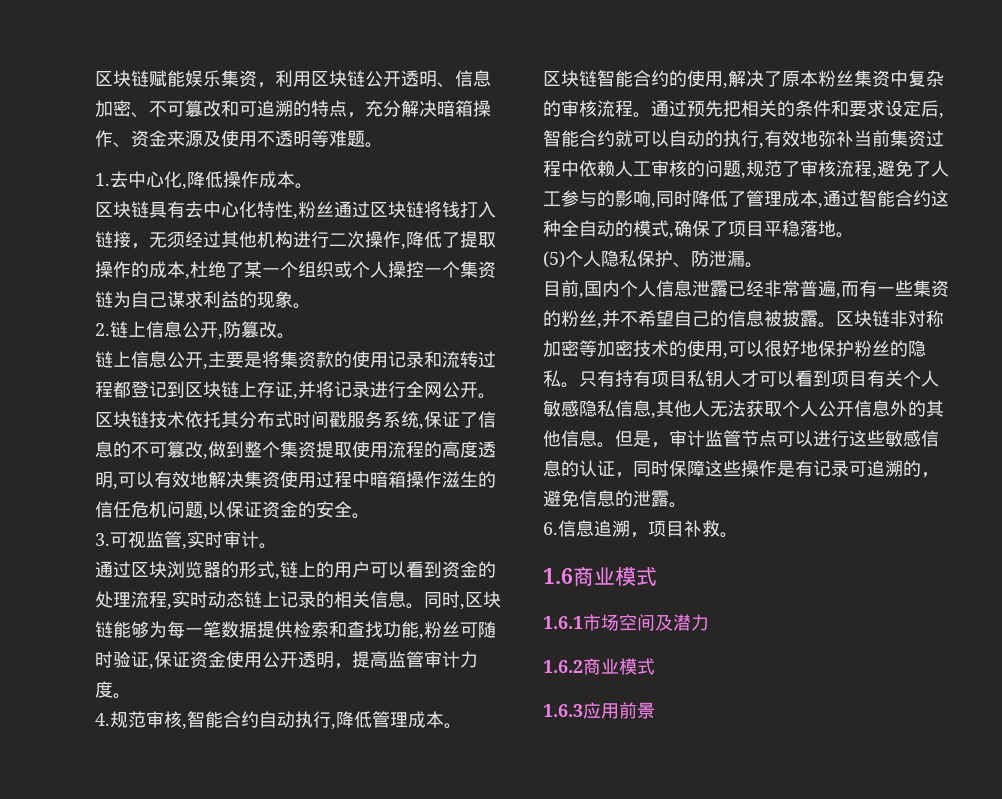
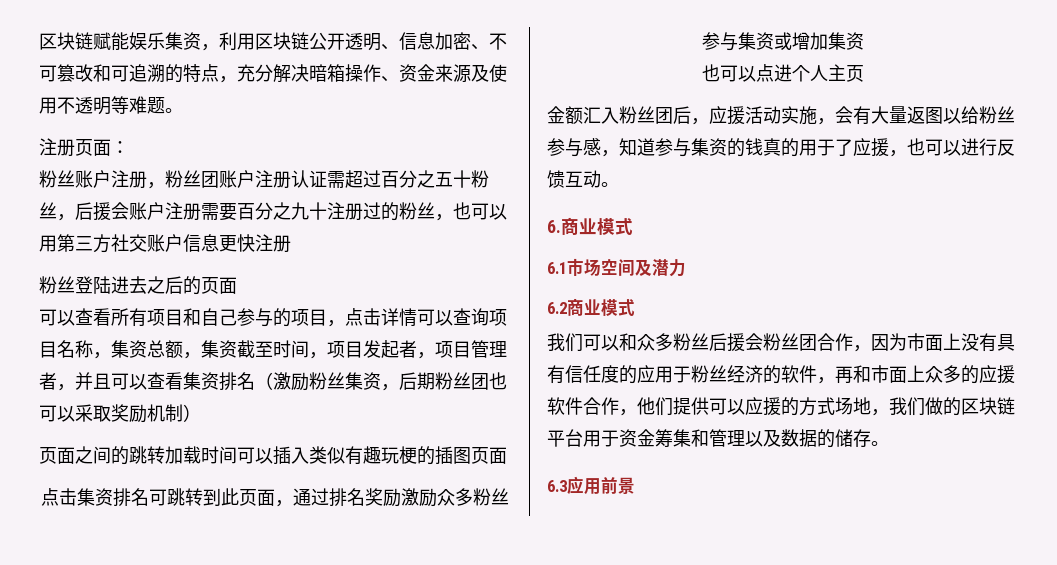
[95,171,313,190] [95,201,496,220] [95,231,496,250] [95,261,496,280] [95,291,311,309] [95,321,295,340] [95,351,496,370] [95,381,496,400] [95,411,496,430] [95,441,496,460] [95,471,496,490] [95,501,370,520] [95,531,277,550] [95,561,496,580] [95,591,501,610] [95,621,496,640] [95,651,478,670] [95,681,131,699] [95,711,462,730] [543,70,944,89] [543,100,944,119] [543,130,944,149] [543,160,949,179] [543,190,949,209] [543,220,854,239] [543,250,763,268] [543,280,949,299] [543,310,944,329] [543,340,926,359] [543,370,939,388] [543,400,944,419] [543,430,939,448] [543,460,939,478] [543,490,687,508] [543,520,738,538] [543,566,657,586] [543,616,583,629] 1.去中心化,降低操作成本。 // 区块链具有去中心化特性,粉丝通过区块链将钱打入链接，无须经过其他机构进行二次操作,降低了提取操作的成本,杜绝了某一个组织或个人操控一个集资链为自己谋求利益的现象。 // 2.链上信息公开,防篡改。 // 链上信息公开,主要是将集资款的使用记录和流转过程都登记到区块链上存证,并将记录进行全网公开。区块链技术依托其分布式时间戳服务系统,保证了信息的不可篡改,做到整个集资提取使用流程的高度透明,可以有效地解决集资使用过程中暗箱操作滋生的信任危机问题,以保证资金的安全。 // 3.可视监管,实时审计。 // 通过区块浏览器的形式,链上的用户可以看到资金的处理流程,实时动态链上记录的相关信息。同时,区块链能够为每一笔数据提供检索和查找功能,粉丝可随时验证,保证资金使用公开透明，提高监管审计力度。 // 4.规范审核,智能合约自动执行,降低管理成本。 // 区块链智能合约的使用,解决了原本粉丝集资中复杂的审核流程。通过预先把相关的条件和要求设定后,智能合约就可以自动的执行,有效地弥补当前集资过程中依赖人工审核的问题,规范了审核流程,避免了人工参与的影响,同时降低了管理成本,通过智能合约这种全自动的模式,确保了项目平稳落地。 // (5)个人隐私保护、防泄漏。 // 目前,国内个人信息泄露已经非常普遍,而有一些集资的粉丝,并不希望自己的信息被披露。区块链非对称加密等加密技术的使用,可以很好地保护粉丝的隐私。只有持有项目私钥人才可以看到项目有关个人敏感隐私信息,其他人无法获取个人公开信息外的其他信息。但是，审计监管节点可以进行这些敏感信息的认证，同时保障这些操作是有记录可追溯的，避免信息的泄露。 // 6.信息追溯，项目补救。 // 1.6商业模式 // 1.6.1 -> [39,138,129,156] [39,170,489,189] [39,202,507,221] [39,234,291,253] [39,276,237,295] [39,308,507,327] [39,340,507,359] [39,372,507,391] [39,404,201,423] [39,446,507,465] [40,488,509,507] [701,32,864,51] [701,64,864,82] [547,106,1015,125] [547,138,1015,157] [547,170,619,188] [547,217,633,235] [547,262,567,274] 注册页面： // 粉丝账户注册，粉丝团账户注册认证需超过百分之五十粉丝，后援会账户注册需要百分之九十注册过的粉丝，也可以用第三方社交账户信息更快注册 // 粉丝登陆进去之后的页面 // 可以查看所有项目和自己参与的项目，点击详情可以查询项目名称，集资总额，集资截至时间，项目发起者，项目管理者，并且可以查看集资排名（激励粉丝集资，后期粉丝团也可以采取奖励机制） // 页面之间的跳转加载时间可以插入类似有趣玩梗的插图页面 // 点击集资排名可跳转到此页面，通过排名奖励激励众多粉丝参与集资或增加集资 // 也可以点进个人主页 // 金额汇入粉丝团后，应援活动实施，会有大量返图以给粉丝参与感，知道参与集资的钱真的用于了应援，也可以进行反馈互动。 // 6.商业模式 // 6.1
[543,658,655,675] [543,704,583,717] 1.6.2商业模式 // 1.6.3 -> [547,298,635,316] [547,333,1015,352] [547,365,1015,384] [547,397,1015,416] [547,429,889,448] [547,480,567,492] 6.2商业模式 // 我们可以和众多粉丝后援会粉丝团合作，因为市面上没有具有信任度的应用于粉丝经济的软件，再和市面上众多的应援软件合作，他们提供可以应援的方式场地，我们做的区块链平台用于资金筹集和管理以及数据的储存。 // 6.3

